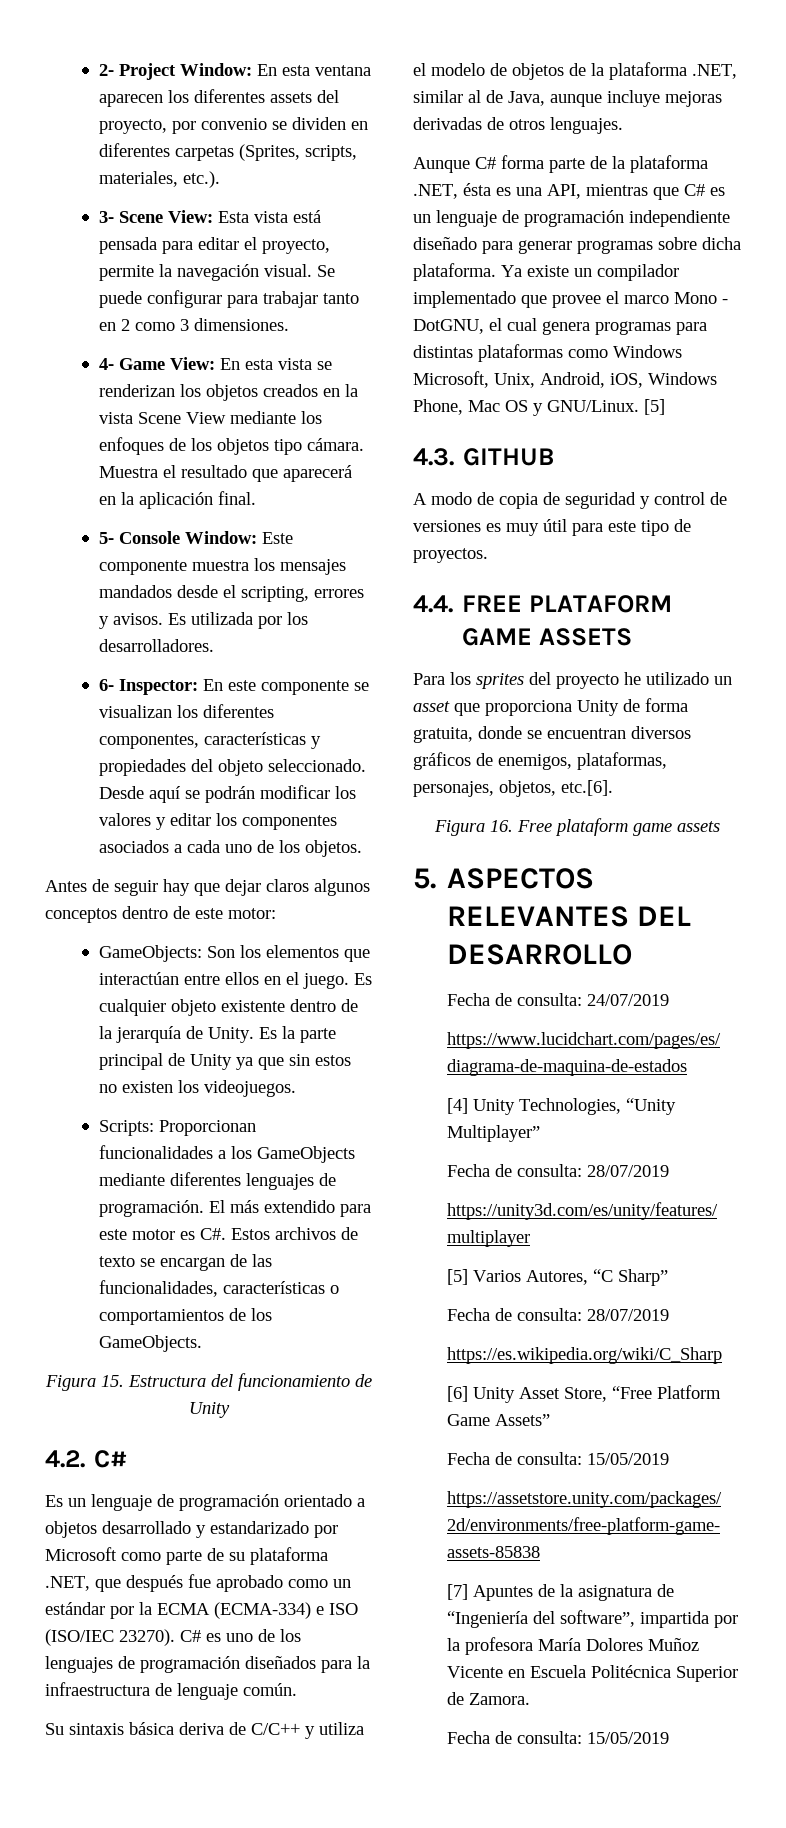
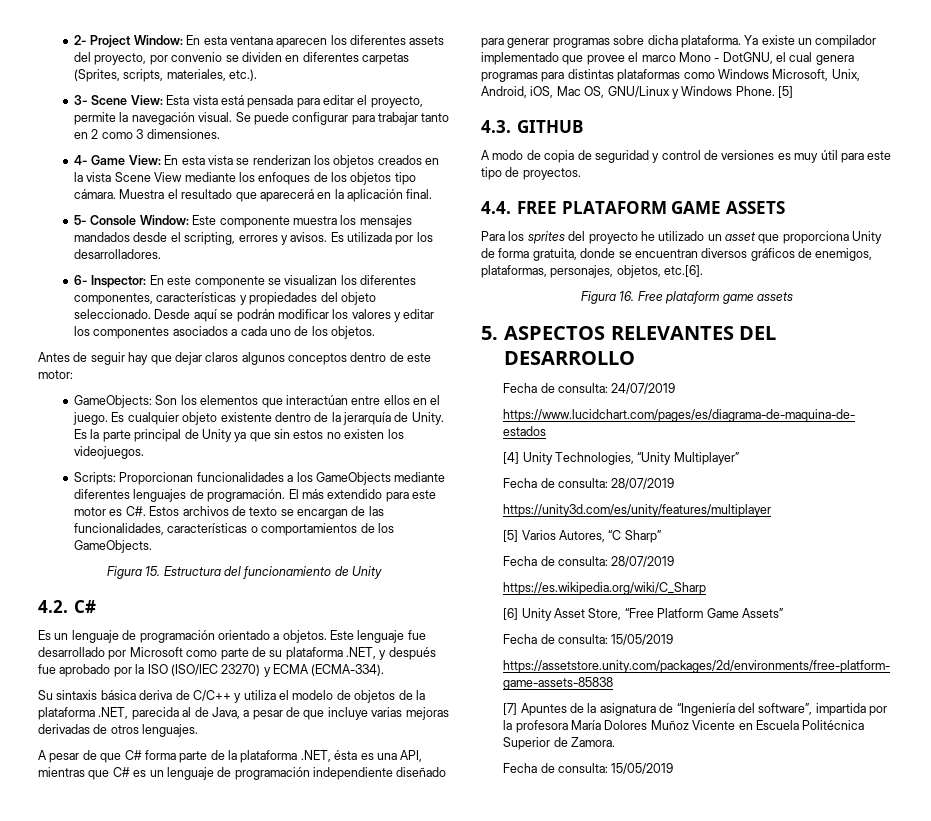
[45,1521,309,1538] objetos desarrollado y estandarizado -> [282,630,426,643] [38,647,105,657] objetos. Este lenguaje fue desarrollado
[95,1579,121,1592] que -> [379,650,387,660] y
[288,1579,351,1588] [45,1602,358,1619] [45,1629,301,1646] [45,1656,370,1673] [45,1682,297,1700] como un estándar por la ECMA (ECMA-334) e ISO (ISO/IEC 23270). C# es uno de los lenguajes de programación diseñados para la infraestructura de lenguaje común. -> [113,664,385,677] por la ISO (ISO/IEC 23270) y ECMA (ECMA-334).
[413,90,463,103] similar -> [131,707,179,720] parecida
[550,90,660,107] aunque incluye -> [243,707,403,720] a pesar de que incluye varias
[413,157,470,173] Aunque -> [38,750,122,763] A pesar de que
[648,372,717,385] [413,399,639,416] Windows Phone, Mac OS y GNU/Linux. -> [556,86,775,99] Mac OS, GNU/Linux y Windows Phone.

